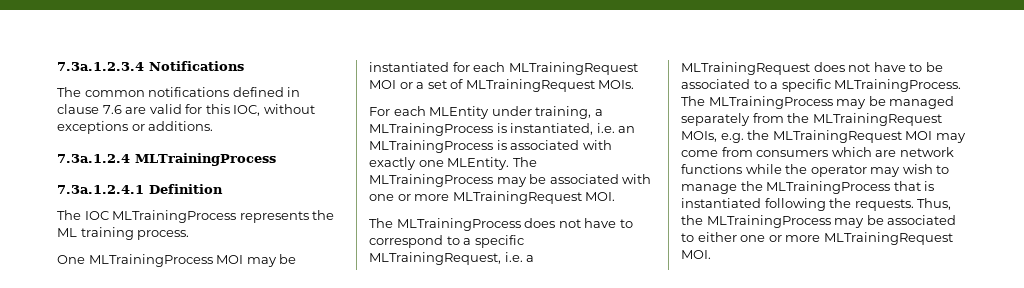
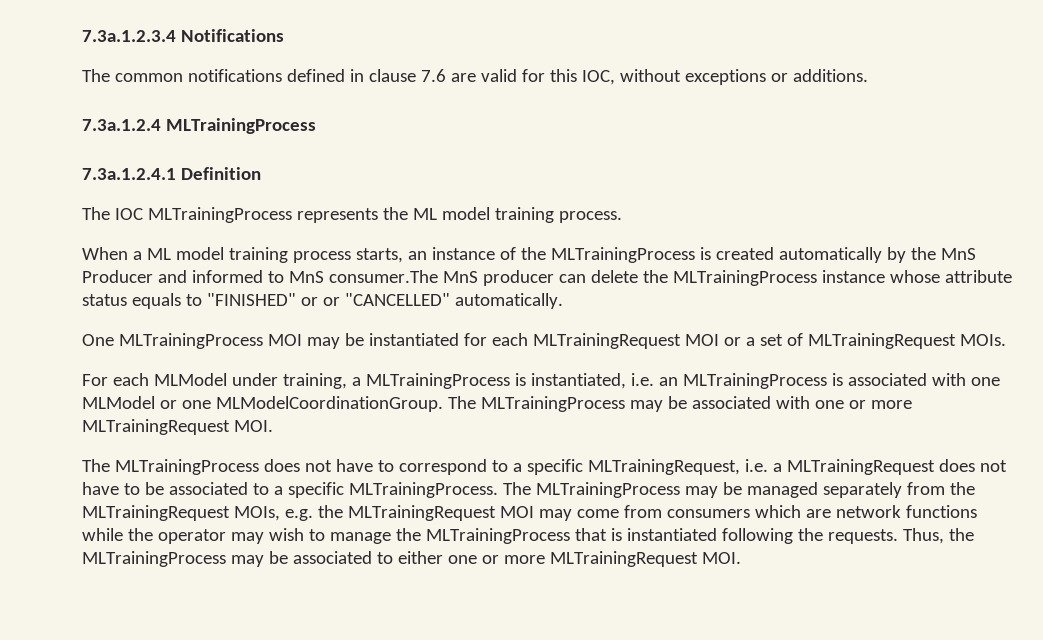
(77, 232) none -> [441,207,490,220] model
(190, 235) none -> [82,247,976,263] [82,270,1012,286] [82,293,563,309] // When a ML model training process starts, an instance of the MLTrainingProcess is created automatically by the MnS Producer and informed to MnS consumer.The MnS producer can delete the MLTrainingProcess instance whose attribute status equals to "FINISHED" or or "CANCELLED" automatically.
[429,106,490,119] MLEntity -> [153,373,227,386] MLModel
[369,157,510,170] exactly one MLEntity. -> [970,377,1000,386] [82,396,443,412] one MLModel or one MLModelCoordinationGroup.

